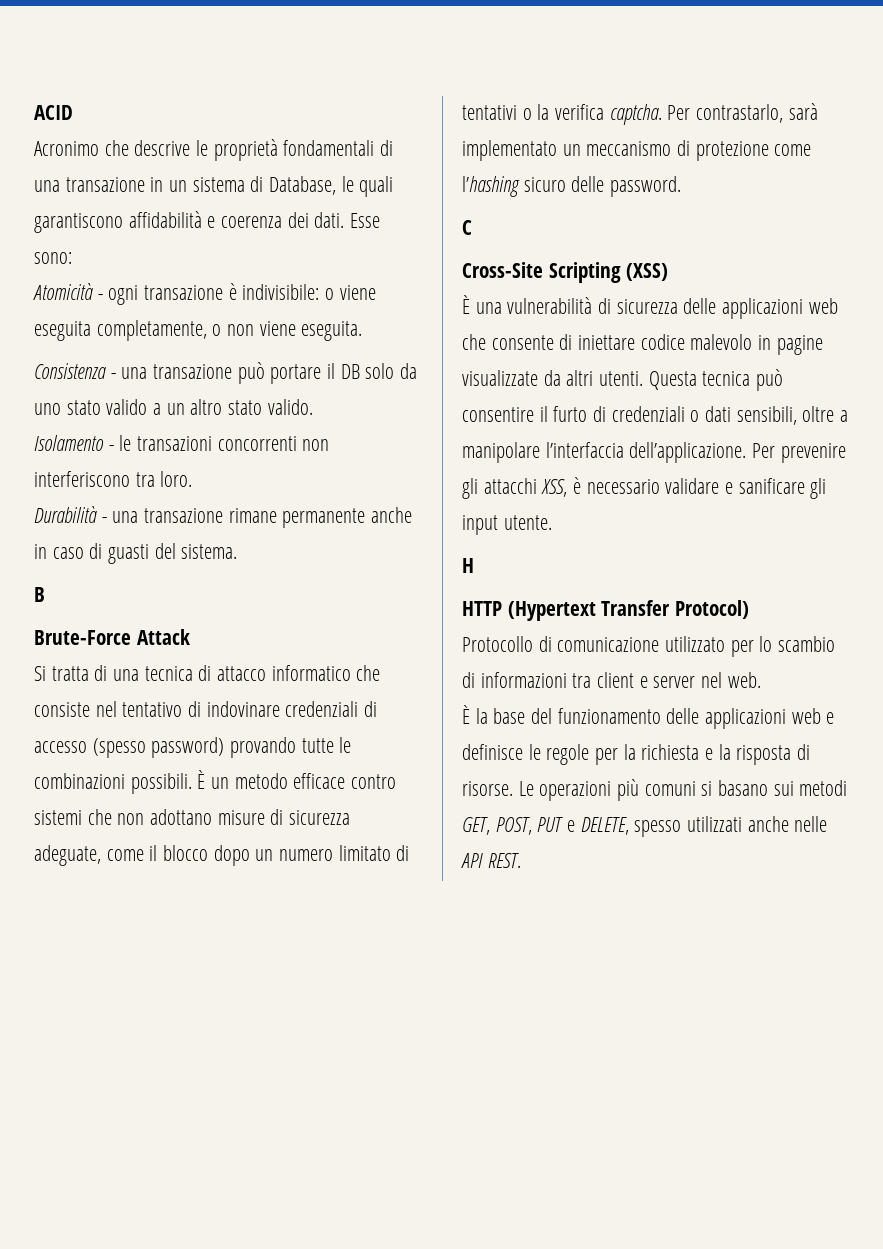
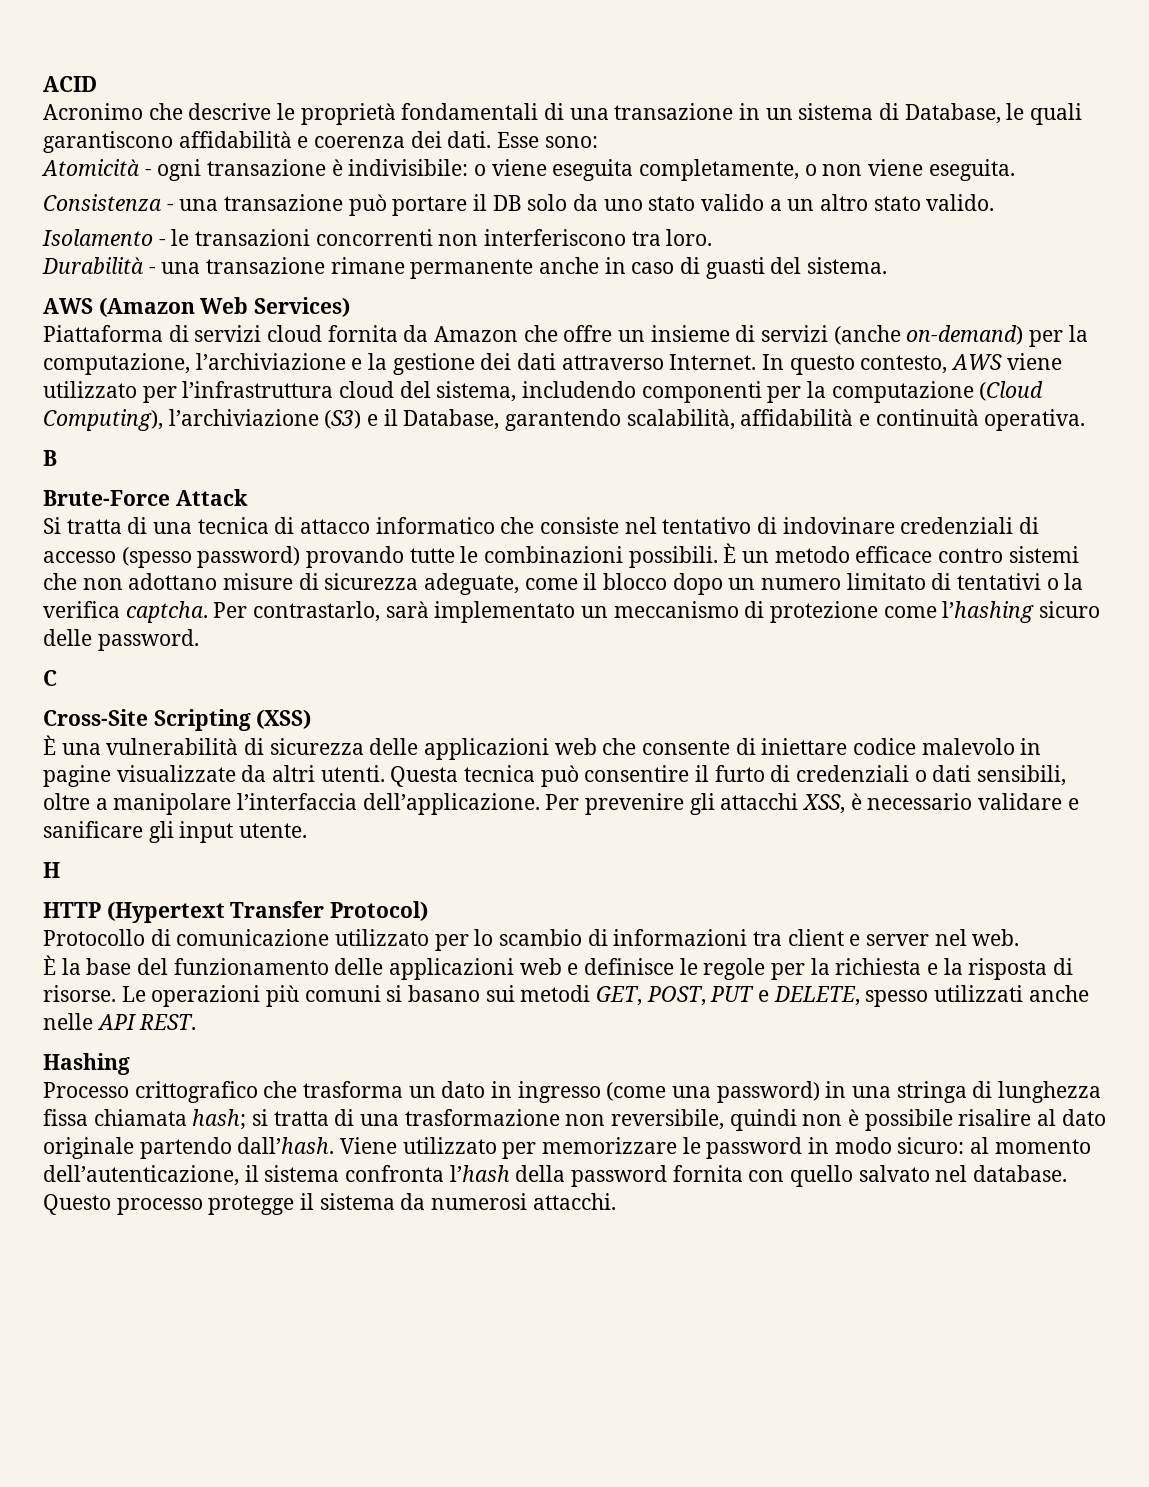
(238, 551) none -> [43,297,351,317] [43,325,1088,347] [43,353,1062,375] [43,381,1044,403] [43,409,1086,431] // AWS (Amazon Web Services) // Piattaforma di servizi cloud fornita da Amazon che offre un insieme di servizi (anche on-demand) per la computazione, l’archiviazione e la gestione dei dati attraverso Internet. In questo contesto, AWS viene utilizzato per l’infrastruttura cloud del sistema, includendo componenti per la computazione (Cloud Computing), l’archiviazione (S3) e il Database, garantendo scalabilità, affidabilità e continuità operativa.
(521, 860) none -> [43,1053,130,1075] [43,1081,1102,1103] [43,1109,1106,1131] [43,1137,1091,1159] [43,1165,1068,1187] [43,1193,616,1215] // Hashing // Processo crittografico che trasforma un dato in ingresso (come una password) in una stringa di lunghezza fissa chiamata hash; si tratta di una trasformazione non reversibile, quindi non è possibile risalire al dato originale partendo dall’hash. Viene utilizzato per memorizzare le password in modo sicuro: al momento dell’autenticazione, il sistema confronta l’hash della password fornita con quello salvato nel database. Questo processo protegge il sistema da numerosi attacchi.

